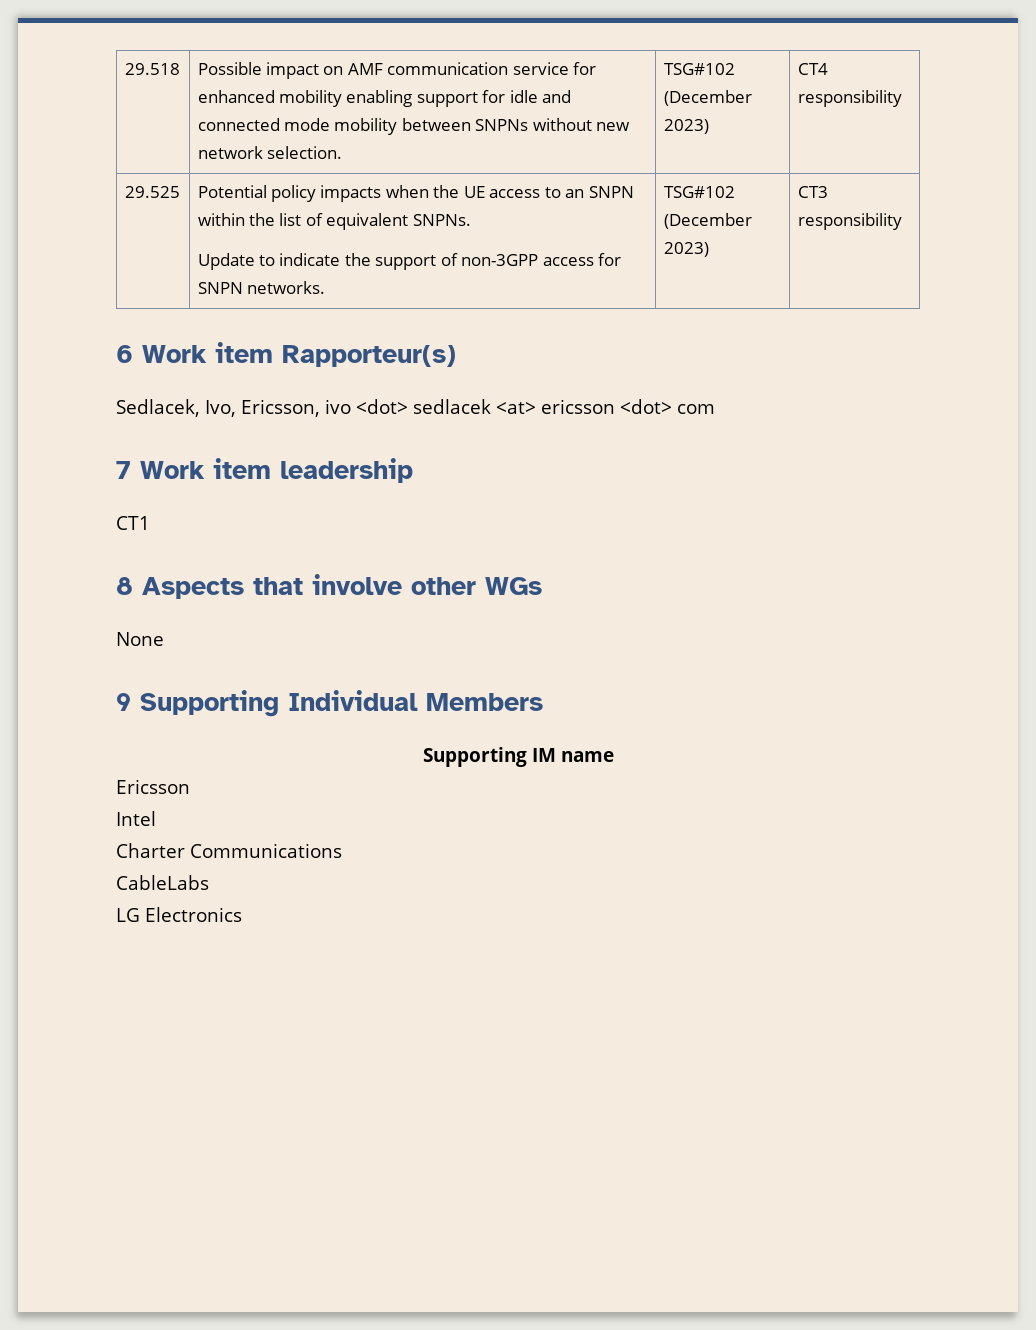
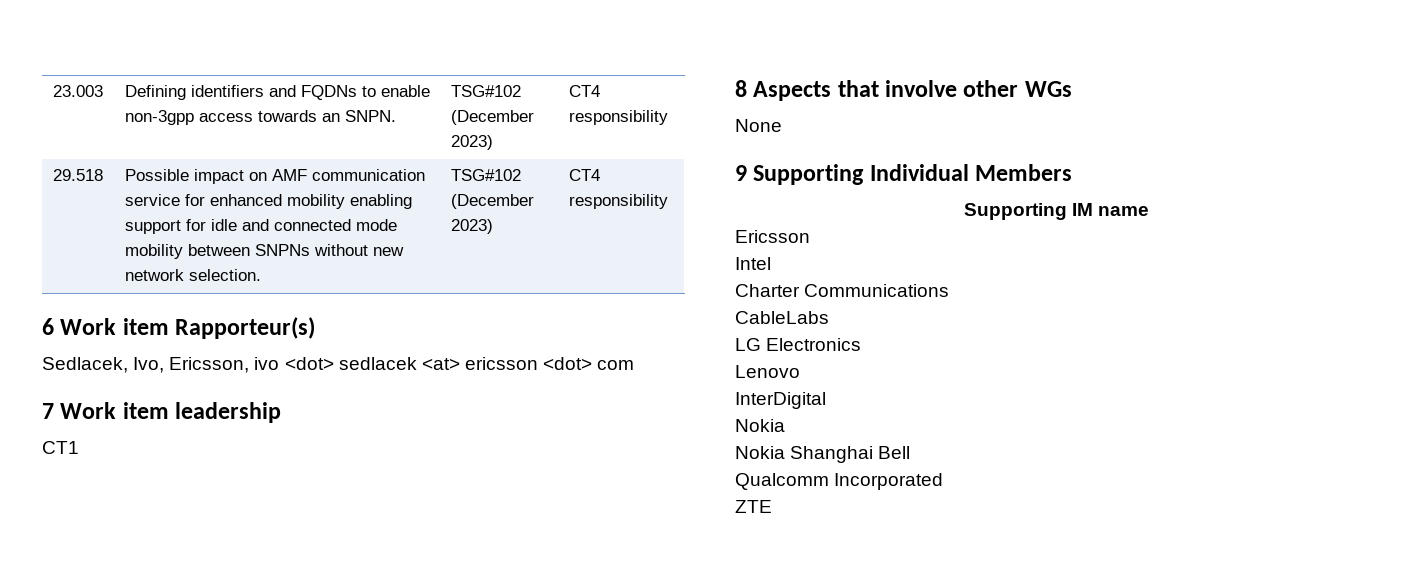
(124, 69) none -> [52,85,103,97] [124,85,430,100] [124,110,396,125] [450,85,521,97] [450,110,534,125] [450,135,493,150] [568,85,600,97] [568,110,668,125] 23.003 | Defining identifiers and FQDNs to enable non-3gpp access towards an SNPN. | TSG#102 (December 2023) | CT4 responsibility //
[124,186,180,198] [197,185,634,202] [197,213,471,230] [197,253,622,270] [197,281,325,294] [663,186,735,198] [663,213,752,229] [663,242,709,257] [797,186,828,198] [797,213,902,230] // 29.525 | Potential policy impacts when the UE access to an SNPN within the list of equivalent SNPNs. // Update to indicate the support of non-3GPP access for SNPN networks. | TSG#102 (December 2023) | CT3 responsibility -> (668, 201) none
(242, 914) none -> [735,365,800,378] [735,392,826,409] [735,419,785,432] [735,446,911,463] [735,473,944,490] [735,500,772,513] // Lenovo // InterDigital // Nokia // Nokia Shanghai Bell // Qualcomm Incorporated // ZTE

